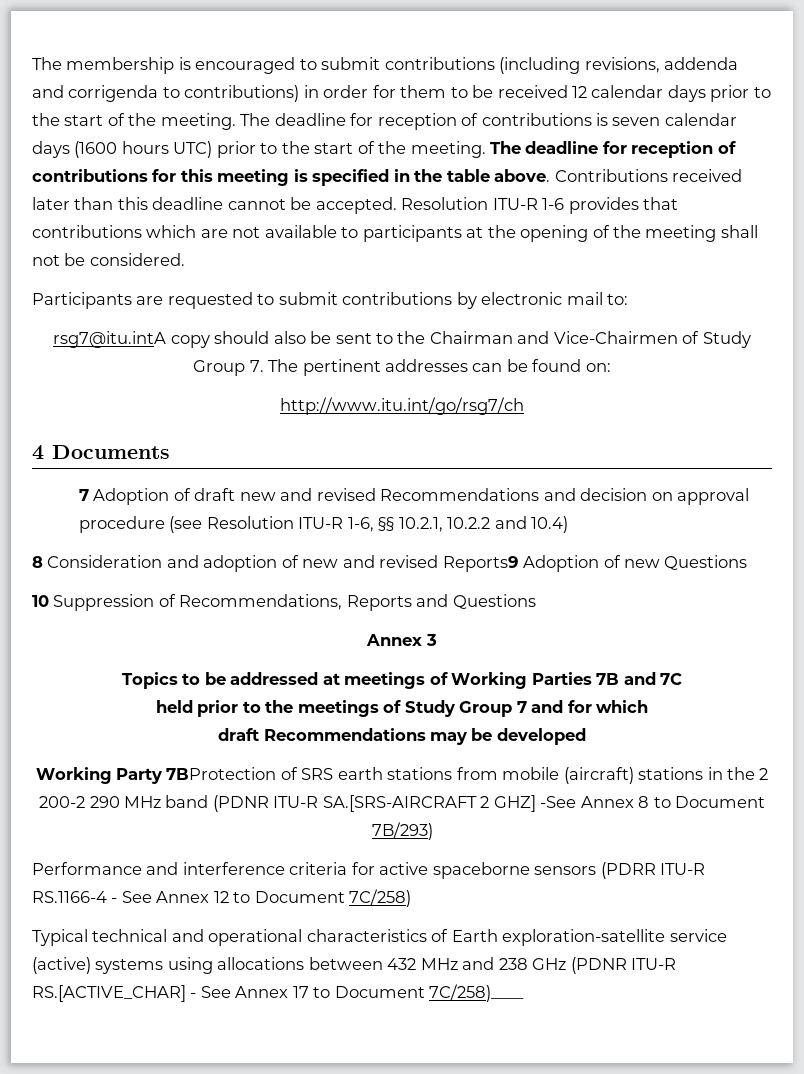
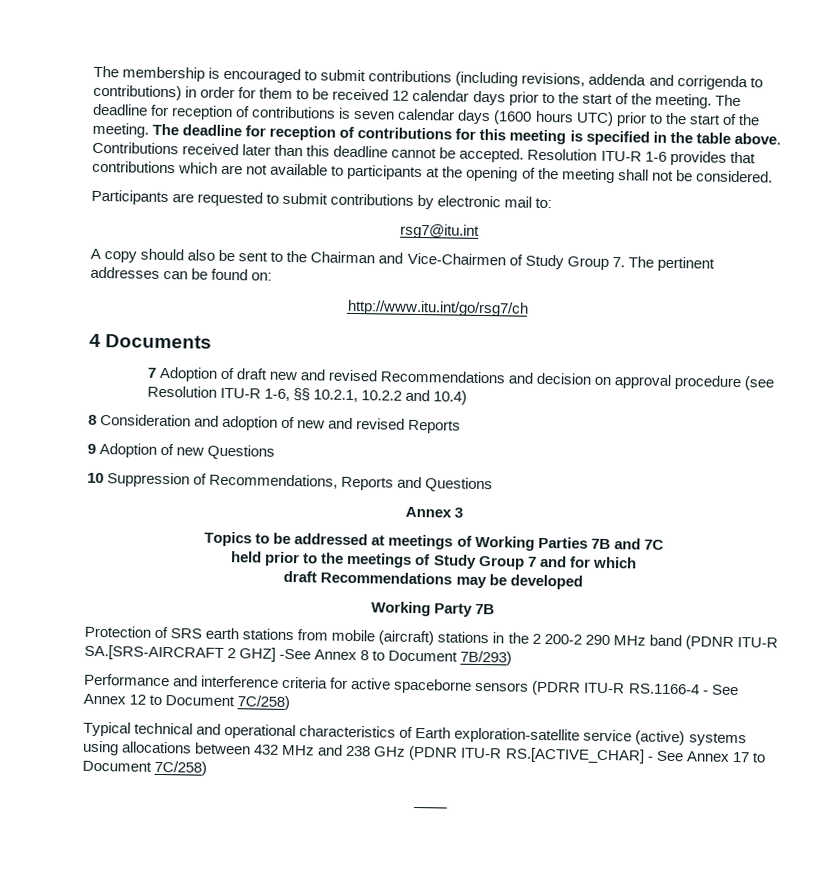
[53,331,167,348] rsg7@itu.intA -> [399,223,480,239] [90,248,101,260] rsg7@itu.int // A
[442,556,519,572] Reports9 -> [408,419,462,434] [87,443,96,454] Reports // 9
[166,767,277,780] 7BProtection -> [475,603,496,615] [84,625,151,638] 7B // Protection
[429,984,525,1002] 7C/258)____ -> [154,760,208,776] [412,804,448,809] 7C/258) // ____

